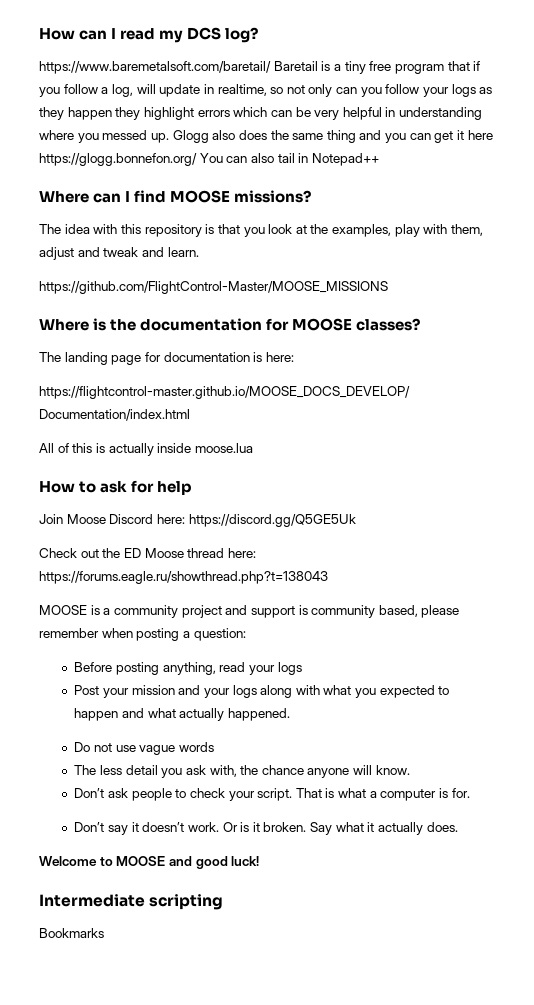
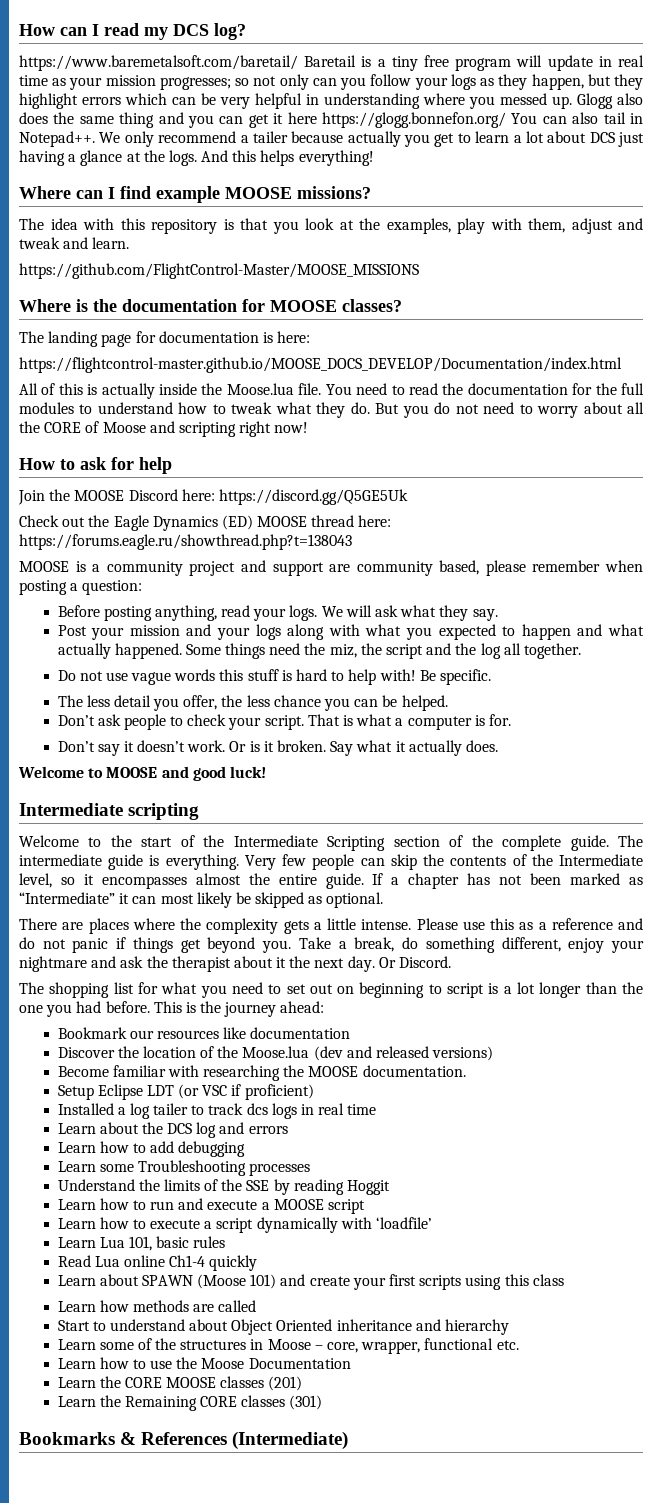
[447,61,481,71] [39,84,267,97] that if you follow a log, will update in realtime, -> [516,55,644,71] [19,75,231,90] will update in real time as your mission progresses;
[67,107,112,120] happen -> [531,74,611,90] happen, but
[311,153,379,166] Notepad++ -> [19,131,644,147] [19,150,374,166] Notepad++. We only recommend a tailer because actually you get to learn a lot about DCS just having a glance at the logs. And this helps everything!
(167, 196) none -> [156,186,220,203] example
[194,443,253,453] moose.lua -> [201,383,645,395] [19,402,645,418] [19,421,309,437] the Moose.lua file. You need to read the documentation for the full modules to understand how to tweak what they do. But you do not need to worry about all the CORE of Moose and scripting right now!
[66,514,106,524] Moose -> [49,489,125,501] the MOOSE
[123,548,184,558] ED Moose -> [113,515,308,531] Eagle Dynamics (ED) MOOSE
[298,605,308,615] is -> [329,564,351,572] are
[277,662,302,675] logs -> [289,605,498,621] logs. We will ask what they say.
(290, 714) none -> [185,643,581,659] Some things need the miz, the script and the log all together.
[74,765,410,778] // The less detail you ask with, the chance anyone will know. -> [219,669,491,685] [57,695,448,711] this stuff is hard to help with! Be specific. // The less detail you offer, the less chance you can be helped.
[39,928,104,938] Bookmarks -> [19,835,643,851] [19,854,643,870] [19,873,643,889] [19,892,384,908] [19,918,643,934] [19,937,645,953] [19,956,452,972] [19,982,643,998] [19,1001,325,1017] [57,1027,351,1039] [57,1046,494,1061] [57,1065,466,1081] [57,1084,314,1100] [57,1103,377,1119] [57,1122,288,1138] [57,1141,246,1157] [57,1160,311,1176] [57,1179,391,1195] [57,1198,366,1214] [57,1217,433,1233] [57,1236,226,1251] [57,1255,258,1271] [57,1274,564,1290] [57,1300,257,1312] [57,1319,510,1335] [57,1338,519,1354] [57,1357,351,1369] [57,1376,303,1391] [57,1395,323,1411] [19,1431,349,1450] Welcome to the start of the Intermediate Scripting section of the complete guide. The intermediate guide is everything. Very few people can skip the contents of the Intermediate level, so it encompasses almost the entire guide. If a chapter has not been marked as “Intermediate” it can most likely be skipped as optional. // There are places where the complexity gets a little intense. Please use this as a reference and do not panic if things get beyond you. Take a break, do something different, enjoy your nightmare and ask the therapist about it the next day. Or Discord. // The shopping list for what you need to set out on beginning to script is a lot longer than the one you had before. This is the journey ahead: // Bookmark our resources like documentation // Discover the location of the Moose.lua (dev and released versions) // Become familiar with researching the MOOSE documentation. // Setup Eclipse LDT (or VSC if proficient) // Installed a log tailer to track dcs logs in real time // Learn about the DCS log and errors // Learn how to add debugging // Learn some Troubleshooting processes // Understand the limits of the SSE by reading Hoggit // Learn how to run and execute a MOOSE script // Learn how to execute a script dynamically with ‘loadfile’ // Learn Lua 101, basic rules // Read Lua online Ch1-4 quickly // Learn about SPAWN (Moose 101) and create your first scripts using this class // Learn how methods are called // Start to understand about Object Oriented inheritance and hierarchy // Learn some of the structures in Moose – core, wrapper, functional etc. // Learn how to use the Moose Documentation // Learn the CORE MOOSE classes (201) // Learn the Remaining CORE classes (301) // Bookmarks & References (Intermediate)

